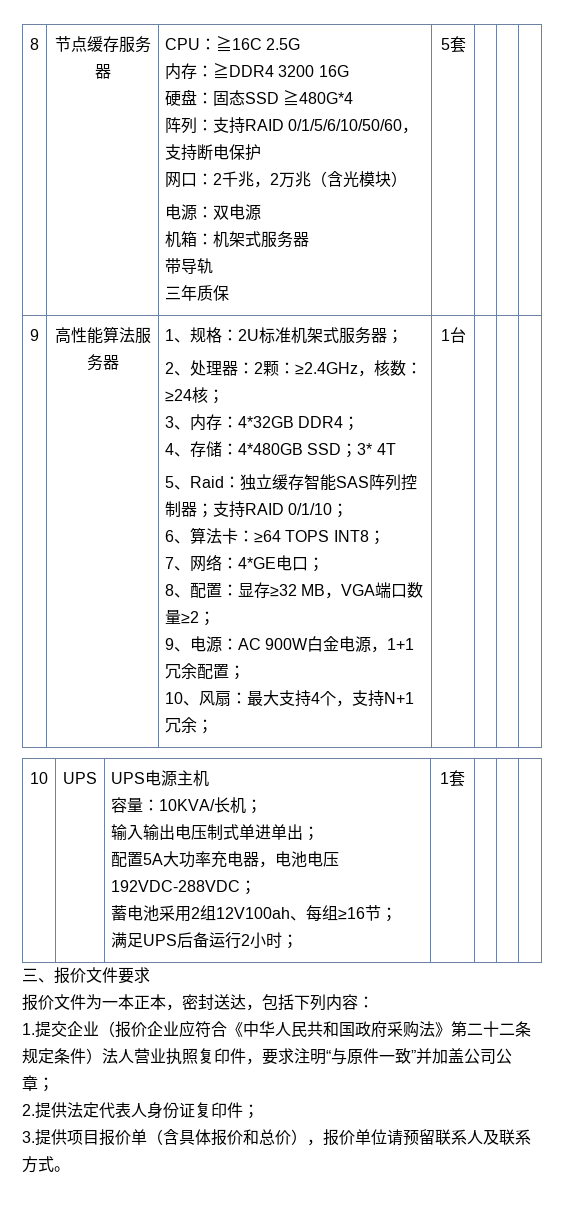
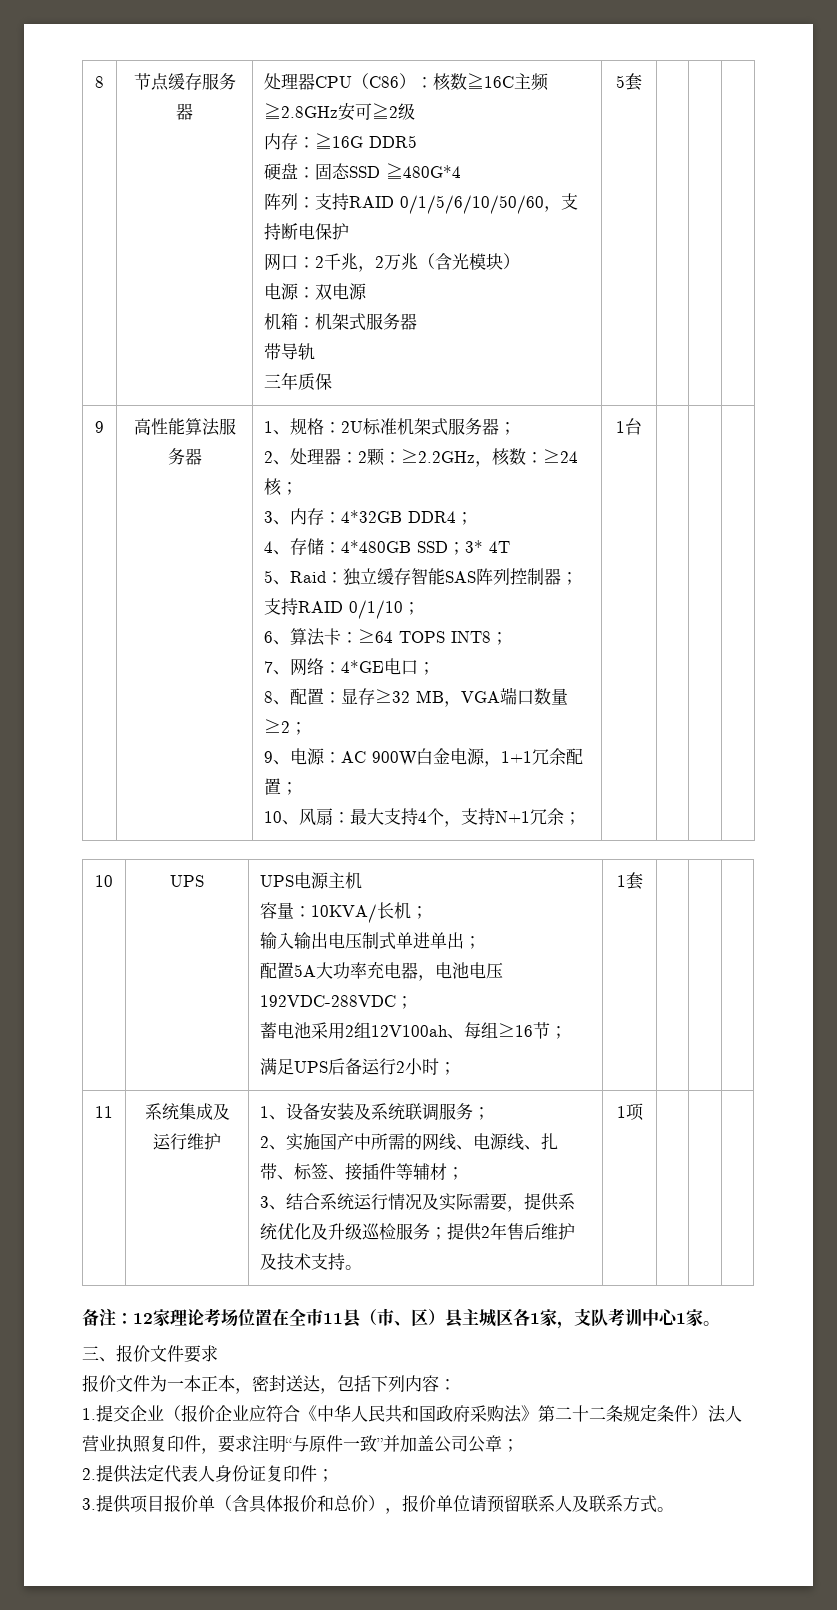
[165,36,301,52] [165,63,349,80] CPU：≧16C 2.5G // 内存：≧DDR4 3200 16G -> [264,73,550,91] [264,103,416,121] [264,133,418,150] 处理器CPU（C86）：核数≧16C主频≧2.8GHz安可≧2级 // 内存：≧16G DDR5
[295,362,359,375] ≥2.4GHz -> [401,449,476,463] ≥2.2GHz
(465, 778) none -> [95,1106,113,1118] [144,1103,230,1120] [153,1133,221,1150] [260,1103,491,1121] [260,1133,559,1151] [260,1163,465,1181] [260,1193,576,1212] [260,1222,576,1241] [260,1253,363,1270] [616,1103,644,1121] [82,1308,720,1329] // 11 | 系统集成及运行维护 | 1、设备安装及系统联调服务； // 2、实施国产中所需的网线、电源线、扎带、标签、接插件等辅材； // 3、结合系统运行情况及实际需要，提供系统优化及升级巡检服务；提供2年售后维护及技术支持。 | 1项 | | | // 备注：12家理论考场位置在全市11县（市、区）县主城区各1家，支队考训中心1家。

